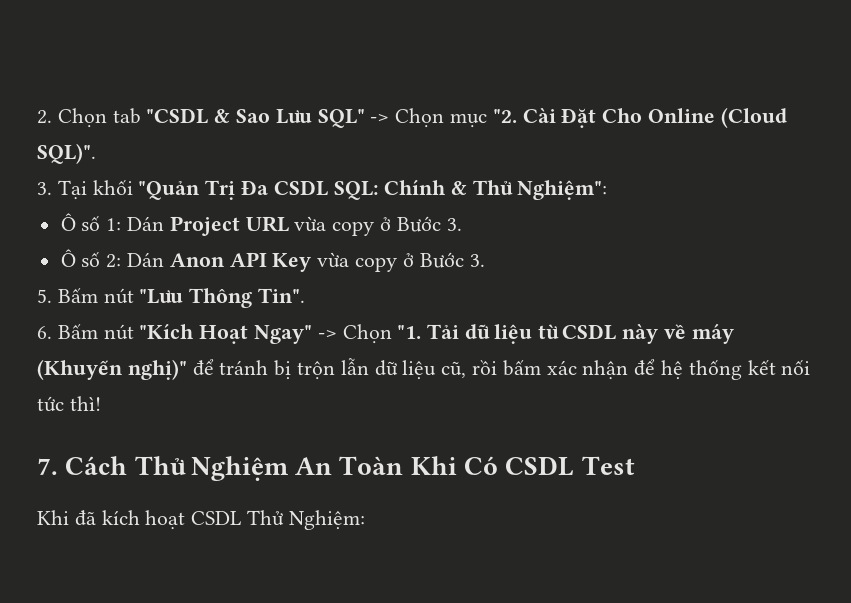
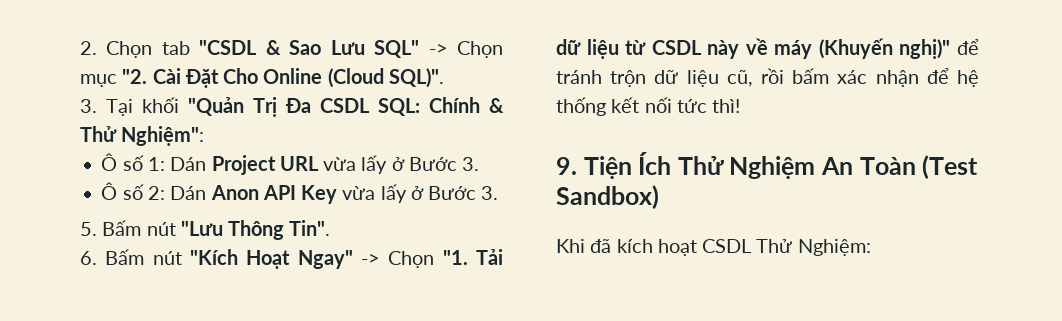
[332,221,375,236] copy -> [361,155,388,174] lấy
[355,257,398,272] copy -> [380,184,407,203] lấy
[274,358,369,380] bị trộn lẫn -> [610,70,647,87] trộn
[37,456,128,475] 7. Cách -> [556,152,672,179] 9. Tiện Ích
[410,456,635,476] Khi Có CSDL Test -> [922,155,979,179] [556,185,659,209] (Test Sandbox)

